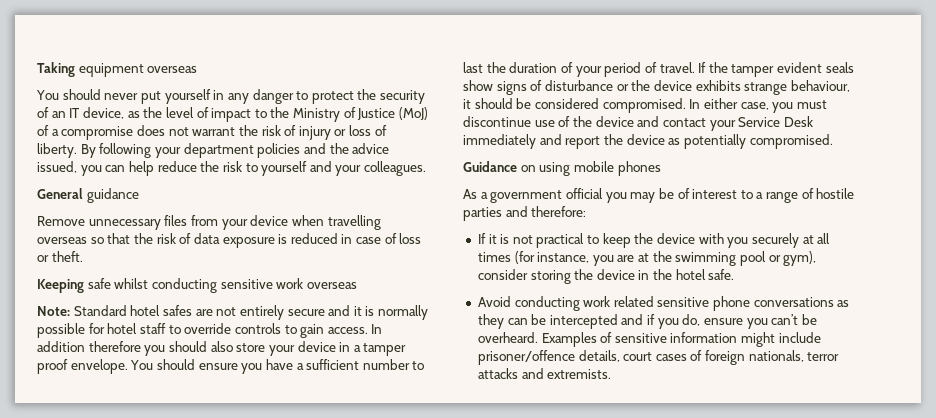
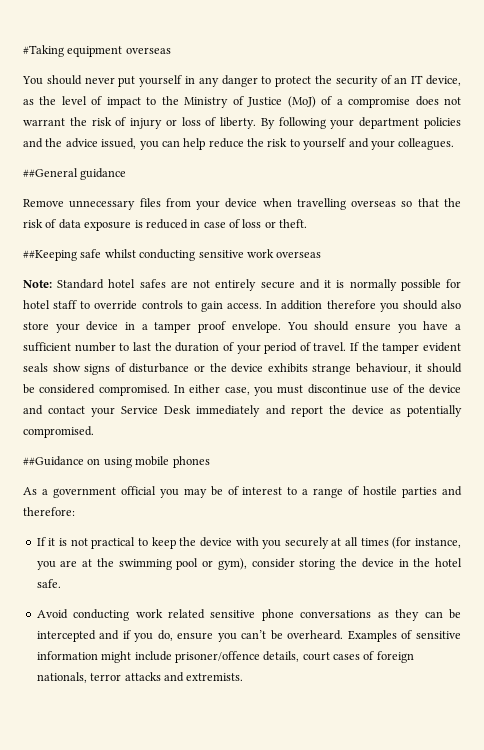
[37,62,75,77] Taking -> [23,45,64,57] #Taking
[37,188,83,199] General -> [23,168,78,177] ##General
[37,279,84,293] Keeping -> [23,250,77,261] ##Keeping
[463,161,517,172] Guidance -> [23,456,84,466] ##Guidance

